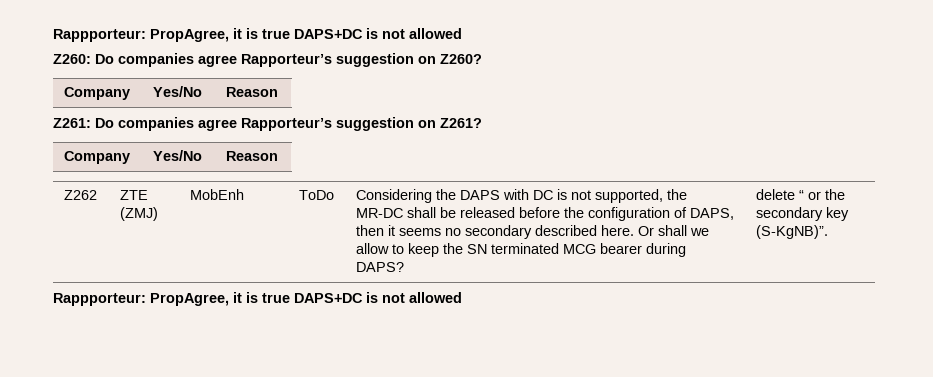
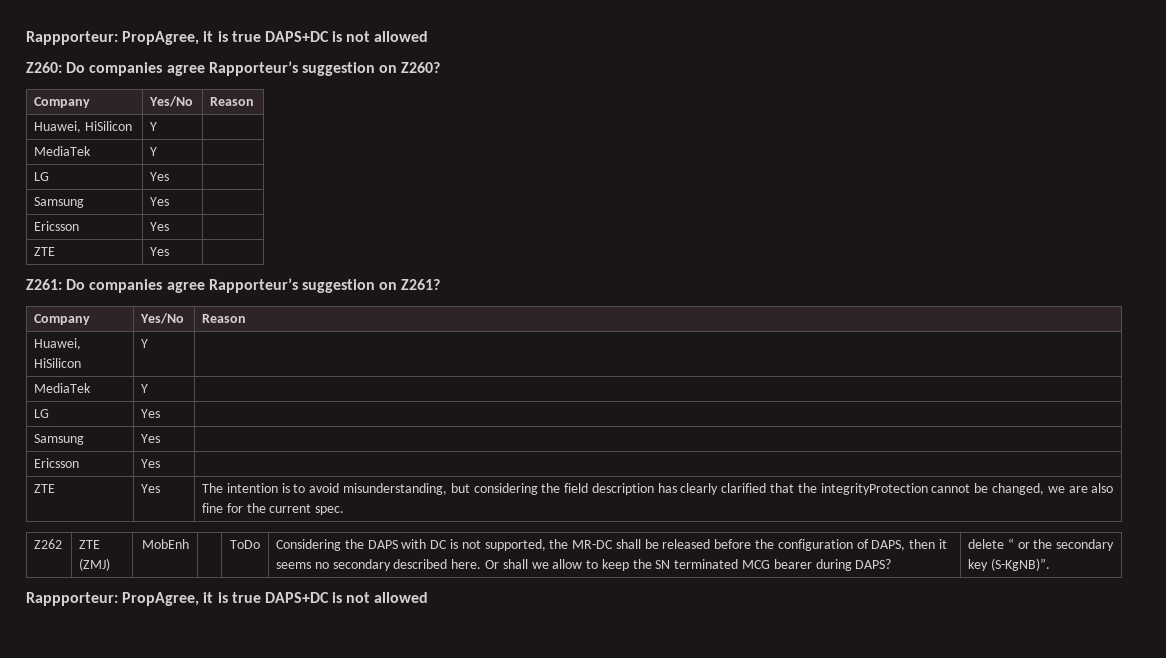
(279, 92) none -> [34,121,132,133] [150,122,158,131] [34,146,92,156] [150,147,158,156] [34,172,50,181] [150,172,170,181] [34,197,85,208] [150,197,170,206] [34,221,80,231] [150,222,170,231] [34,247,56,256] [150,247,170,256] // Huawei, HiSilicon | Y | // MediaTek | Y | // LG | Yes | // Samsung | Yes | // Ericsson | Yes | // ZTE | Yes |
(279, 156) none -> [34,338,82,350] [34,358,82,368] [141,339,149,348] [34,383,92,393] [141,384,149,393] [34,409,50,418] [141,409,161,418] [34,434,85,445] [141,434,161,443] [34,458,80,468] [141,459,161,468] [34,484,56,493] [141,484,161,493] [202,483,1114,495] [202,503,345,515] // Huawei, HiSilicon | Y | // MediaTek | Y | // LG | Yes | // Samsung | Yes | // Ericsson | Yes | // ZTE | Yes | The intention is to avoid misunderstanding, but considering the field description has clearly clarified that the integrityProtection cannot be changed, we are also fine for the current spec.

